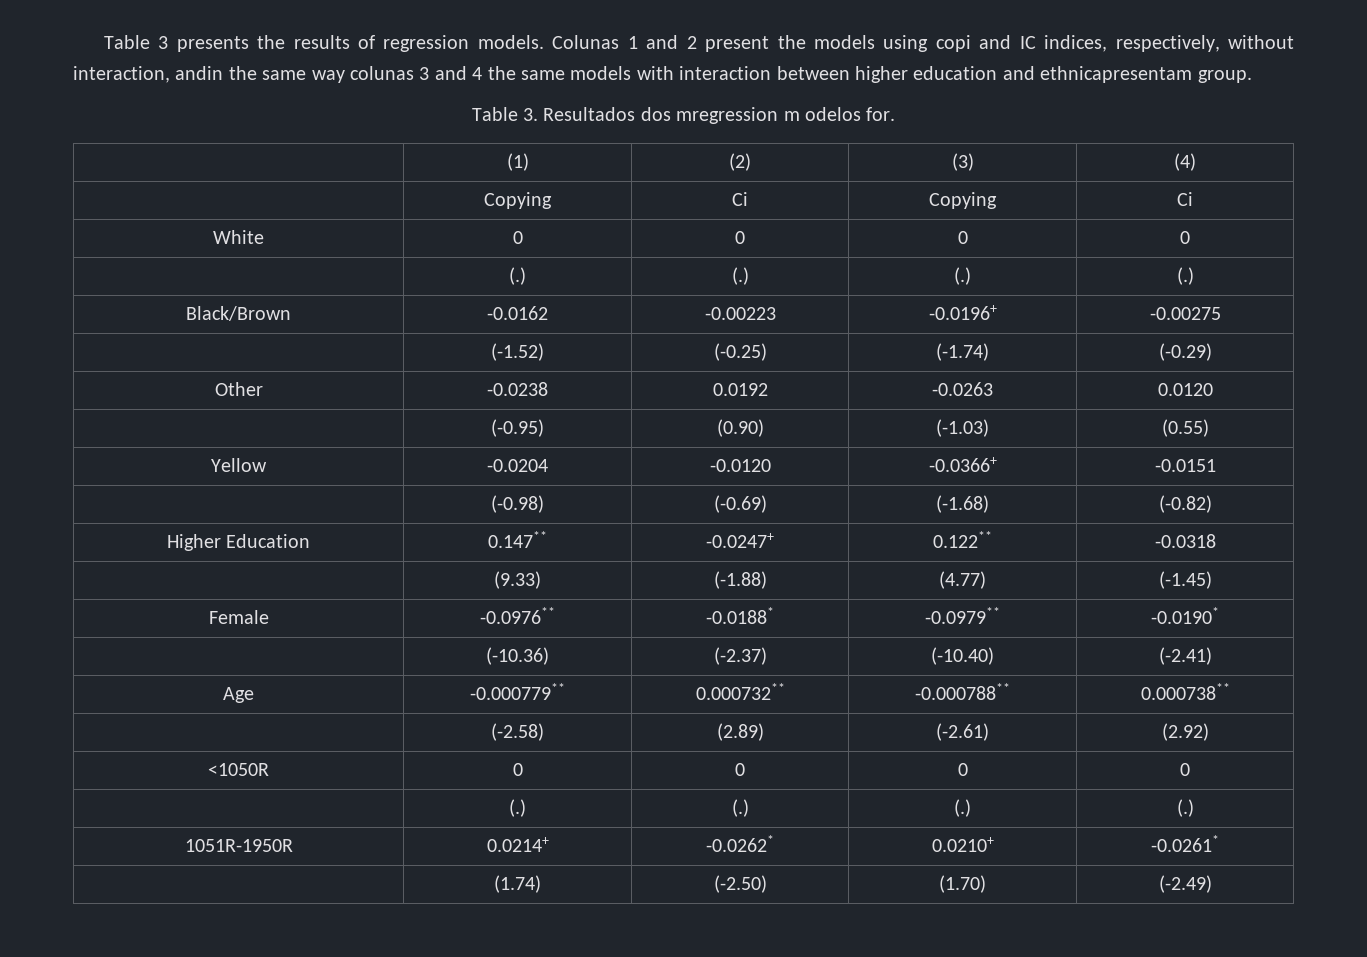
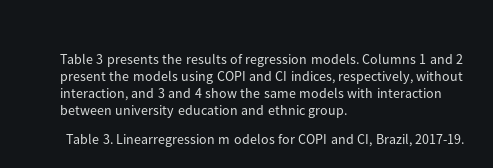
[552,35,620,49] Colunas -> [362,53,416,64] Columns
[935,35,1036,52] copi and IC -> [216,71,288,81] COPI and CI
[175,66,414,83] andin the same way colunas -> [131,88,155,98] and
(483, 73) none -> [204,88,237,98] show
[854,66,908,83] higher -> [115,105,175,118] university
[1040,66,1193,83] ethnicapresentam -> [267,105,306,115] ethnic
[543,107,896,124] [506,153,529,171] [729,153,751,171] [951,153,974,171] [1174,153,1196,171] [484,192,552,209] [732,192,748,206] [929,192,997,209] [1177,192,1193,206] [213,230,264,244] [512,231,523,244] [735,231,745,244] [957,231,968,244] [1180,231,1190,244] [509,267,526,285] [731,267,749,285] [954,267,971,285] [1176,267,1194,285] [186,306,291,321] [487,306,548,320] [704,307,776,320] [928,305,997,320] [1149,307,1221,320] [491,343,544,361] [713,343,767,361] [936,343,989,361] [1158,343,1212,361] [214,382,263,396] [487,382,548,396] [712,383,768,396] [932,382,993,396] [1157,383,1213,396] [491,419,544,437] [716,419,764,437] [936,419,989,437] [1161,419,1209,437] [211,458,267,472] [487,459,548,472] [709,459,771,472] [928,457,997,472] [1154,459,1216,472] [491,495,544,513] [713,495,767,513] [936,495,989,513] [1158,495,1212,513] [166,534,311,551] [488,531,547,548] [706,533,774,548] [933,531,992,548] [1154,534,1216,548] [494,571,541,589] [713,571,767,589] [939,571,986,589] [1158,571,1212,589] [208,610,269,624] [480,607,555,624] [706,607,774,624] [925,607,1001,624] [1151,607,1219,624] [486,647,549,665] [713,647,767,665] [931,647,994,665] [1158,647,1212,665] [223,687,254,703] [470,683,565,700] [695,683,785,700] [915,683,1011,700] [1140,683,1230,700] [491,723,544,741] [716,723,764,741] [936,723,989,741] [1161,723,1209,741] [208,763,269,776] [512,763,523,776] [735,763,745,776] [957,763,968,776] [1180,763,1190,776] [509,799,526,817] [731,799,749,817] [954,799,971,817] [1176,799,1194,817] [184,839,293,852] [486,837,549,852] [706,835,774,852] [931,837,994,852] [1151,835,1219,852] [494,875,541,893] [713,875,767,893] [939,875,986,893] [1158,875,1212,893] Resultados dos mregression m odelos for. // | (1) | (2) | (3) | (4) // | Copying | Ci | Copying | Ci // White | 0 | 0 | 0 | 0 // | (.) | (.) | (.) | (.) // Black/Brown | -0.0162 | -0.00223 | -0.0196+ | -0.00275 // | (-1.52) | (-0.25) | (-1.74) | (-0.29) // Other | -0.0238 | 0.0192 | -0.0263 | 0.0120 // | (-0.95) | (0.90) | (-1.03) | (0.55) // Yellow | -0.0204 | -0.0120 | -0.0366+ | -0.0151 // | (-0.98) | (-0.69) | (-1.68) | (-0.82) // Higher Education | 0.147** | -0.0247+ | 0.122** | -0.0318 // | (9.33) | (-1.88) | (4.77) | (-1.45) // Female | -0.0976** | -0.0188* | -0.0979** | -0.0190* // | (-10.36) | (-2.37) | (-10.40) | (-2.41) // Age | -0.000779** | 0.000732** | -0.000788** | 0.000738** // | (-2.58) | (2.89) | (-2.61) | (2.92) // <1050R | 0 | 0 | 0 | 0 // | (.) | (.) | (.) | (.) // 1051R-1950R | 0.0214+ | -0.0262* | 0.0210+ | -0.0261* // | (1.74) | (-2.50) | (1.70) | (-2.49) -> [115,133,464,147] Linearregression m odelos for COPI and CI, Brazil, 2017-19.

